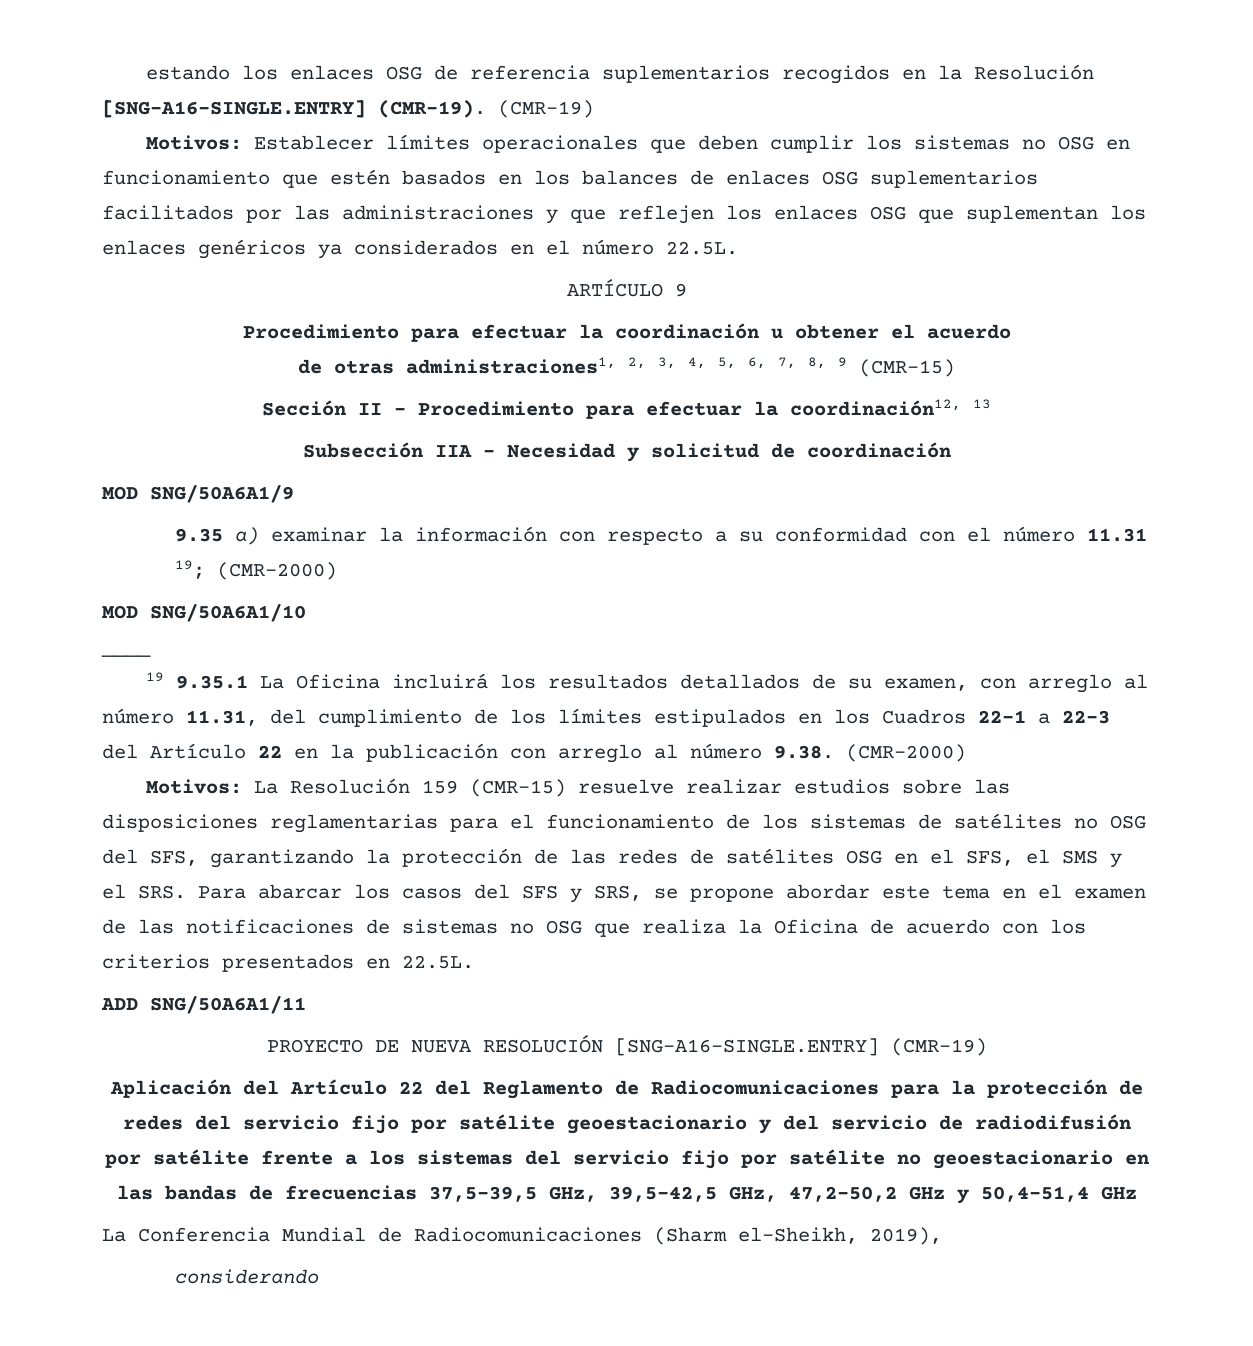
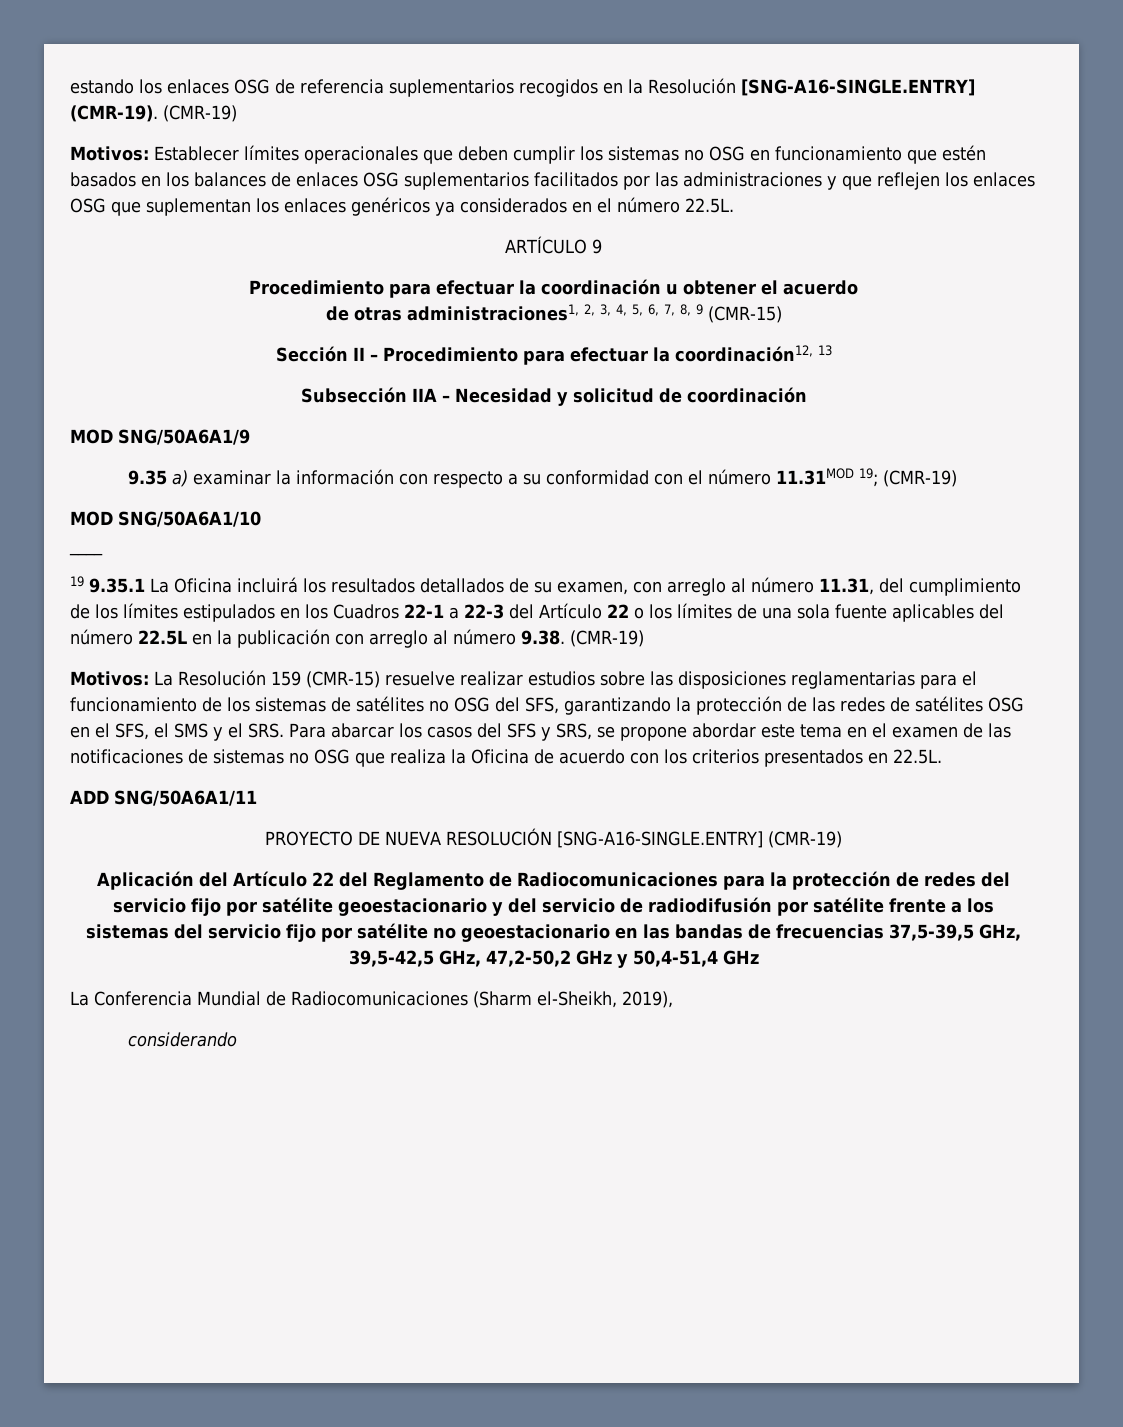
[1086,528,1147,542] [174,560,337,580] 11.31 19; (CMR-2000) -> [776,468,958,487] 11.31MOD 19; (CMR-19)
(282, 751) none -> [634,603,1004,622] [70,629,187,645] o los límites de una sola fuente aplicables del número 22.5L
[846,744,966,762] (CMR-2000) -> [570,630,644,647] (CMR-19)

